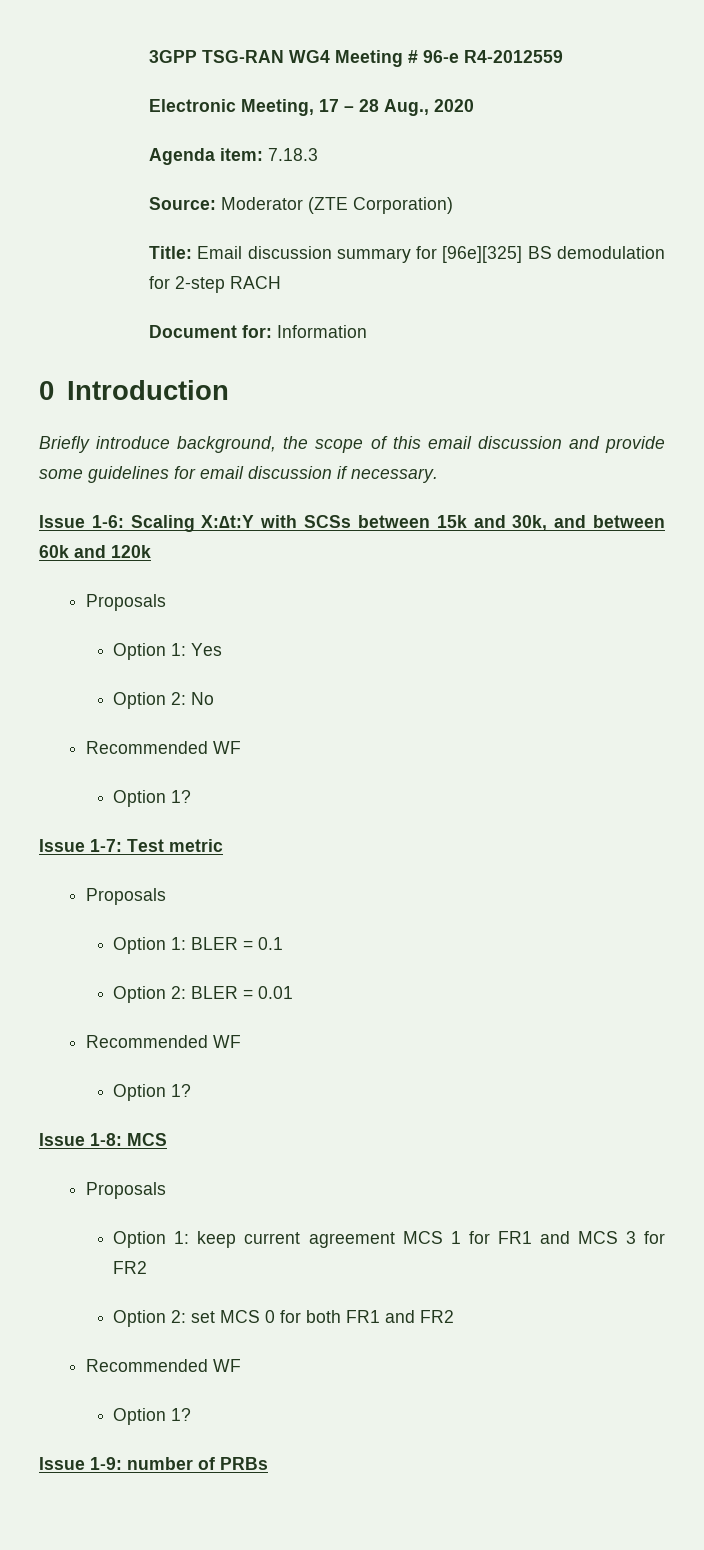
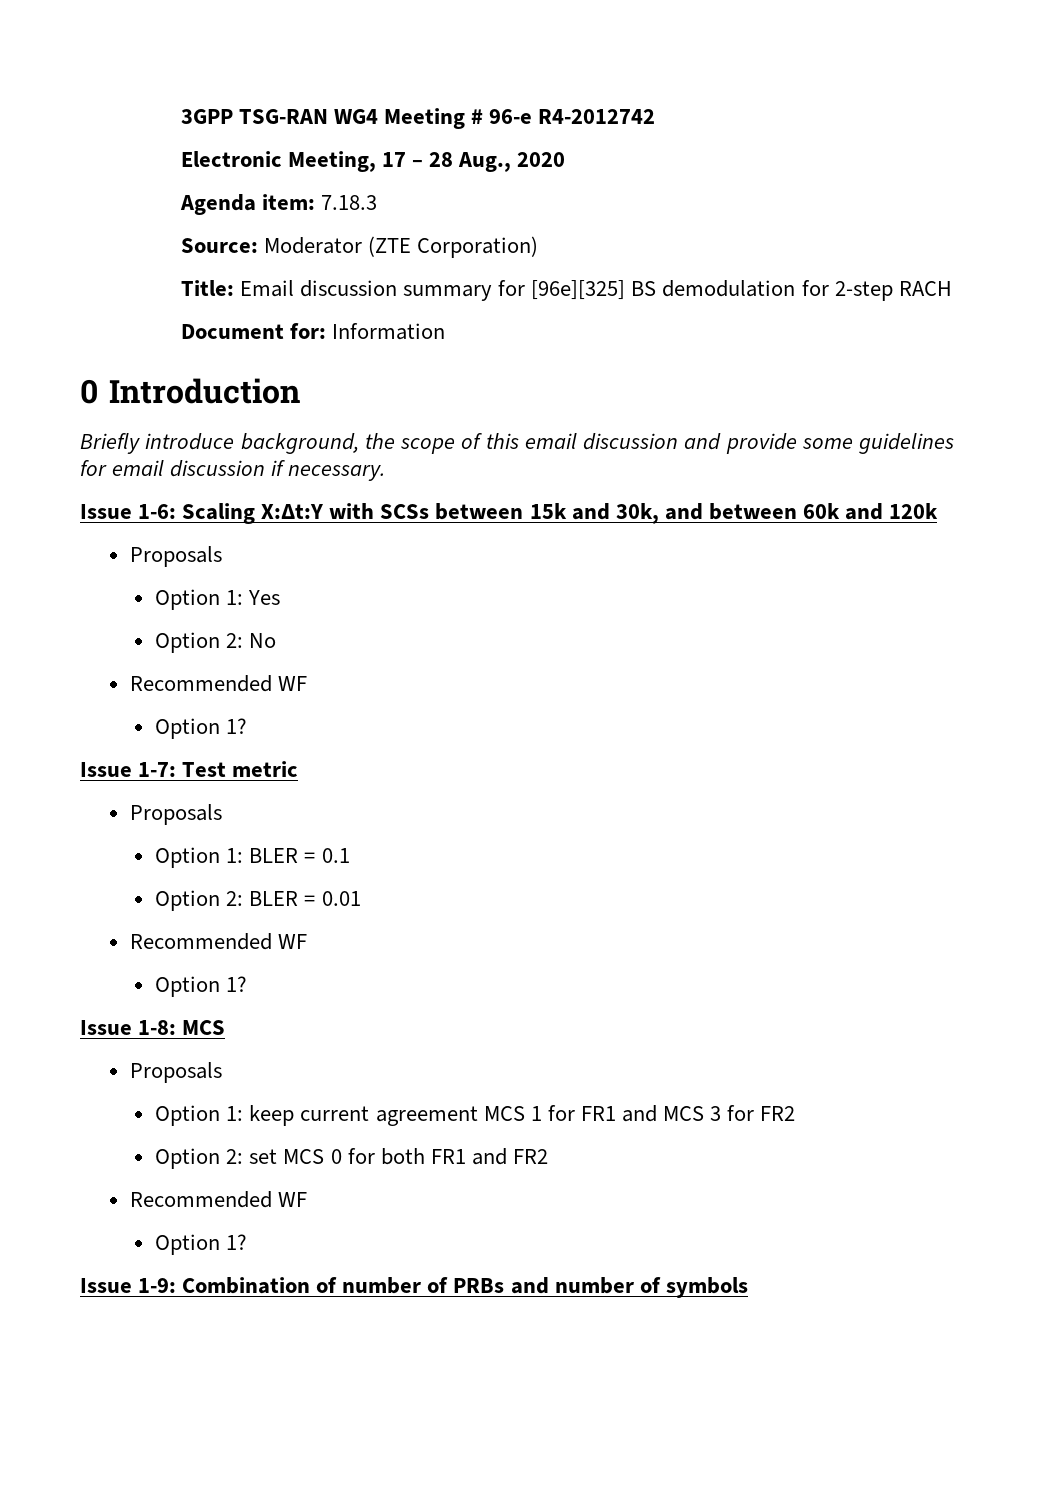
[464,50,564,63] R4-2012559 -> [538,109,656,124] R4-2012742
(122, 1463) none -> [182,1277,338,1294] Combination of
(268, 1463) none -> [510,1277,748,1298] and number of symbols

